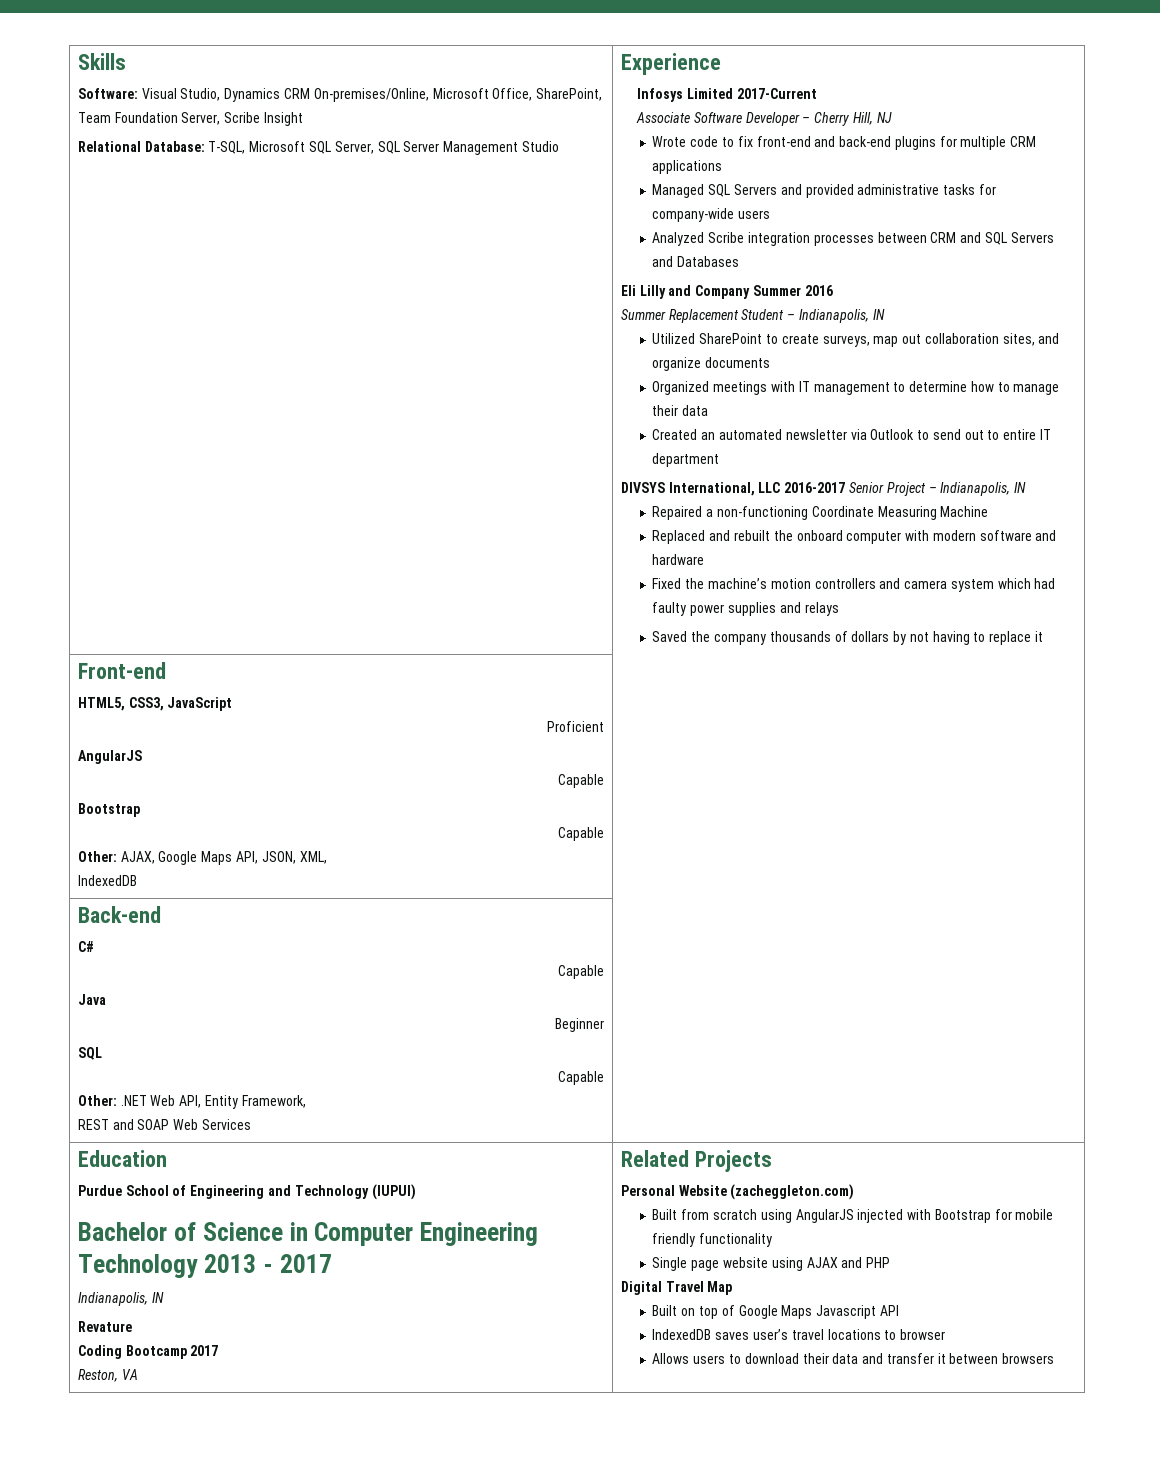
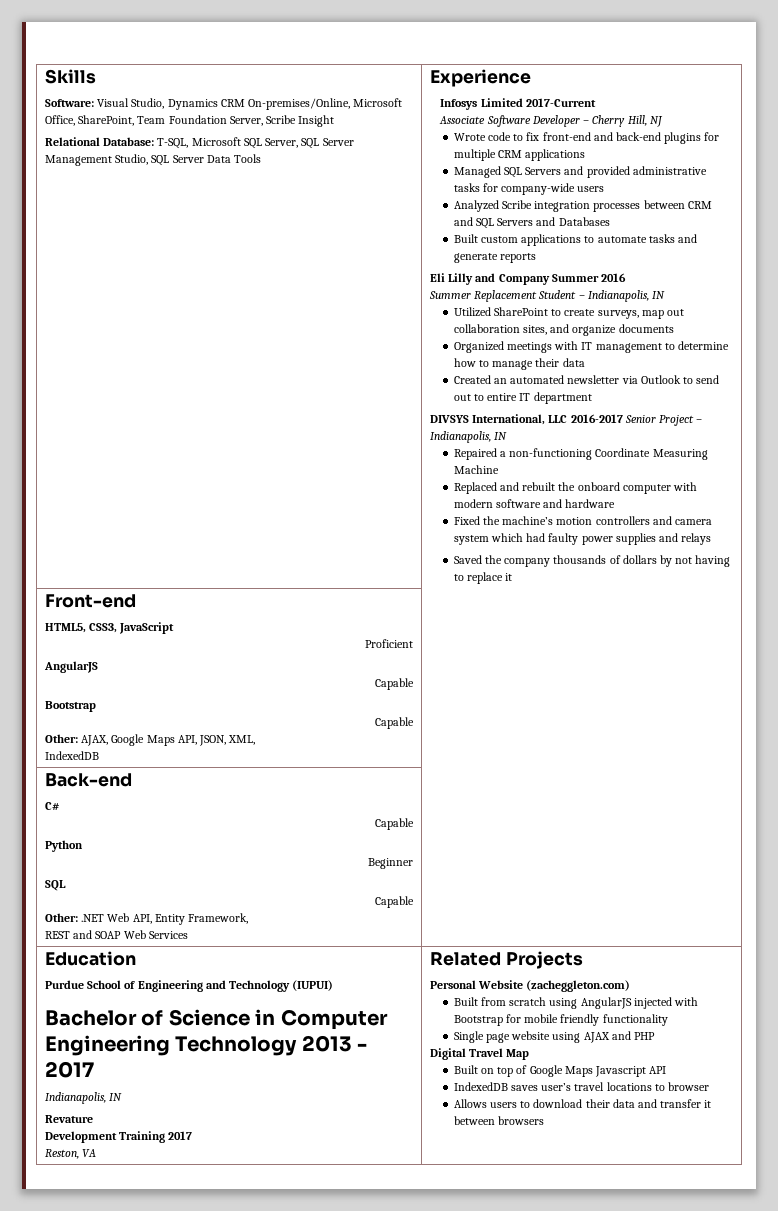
[521,141,559,152] Studio -> [115,154,262,166] Studio, SQL Server Data Tools
(740, 261) none -> [453,234,697,246] [453,253,536,263] // Built custom applications to automate tasks and generate reports
[77,994,106,1005] Java -> [44,840,83,852] Python
[77,1345,187,1359] Coding Bootcamp -> [44,1131,166,1143] Development Training

